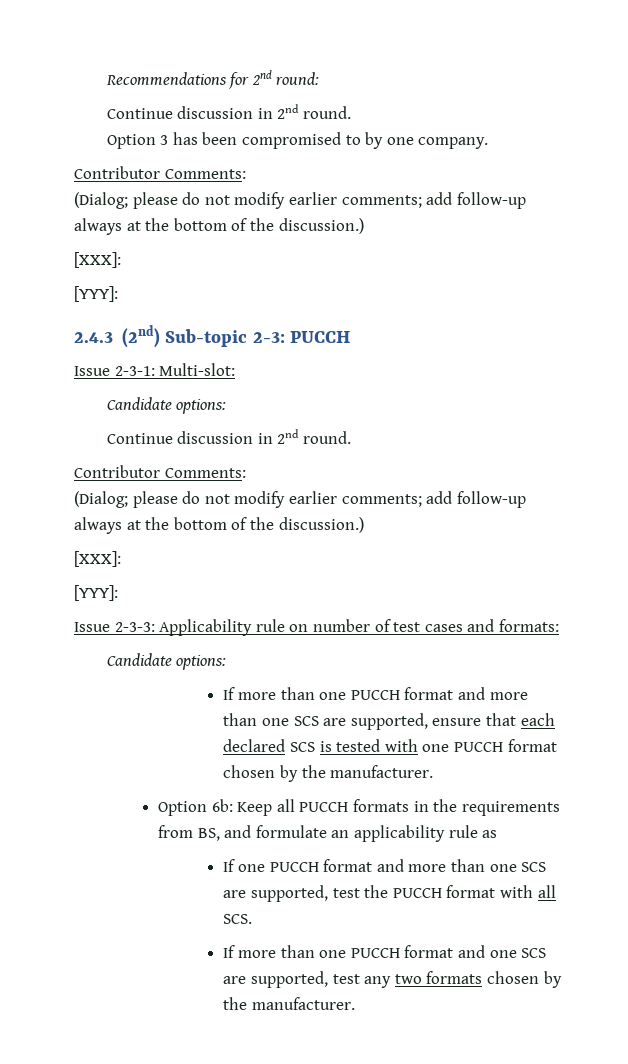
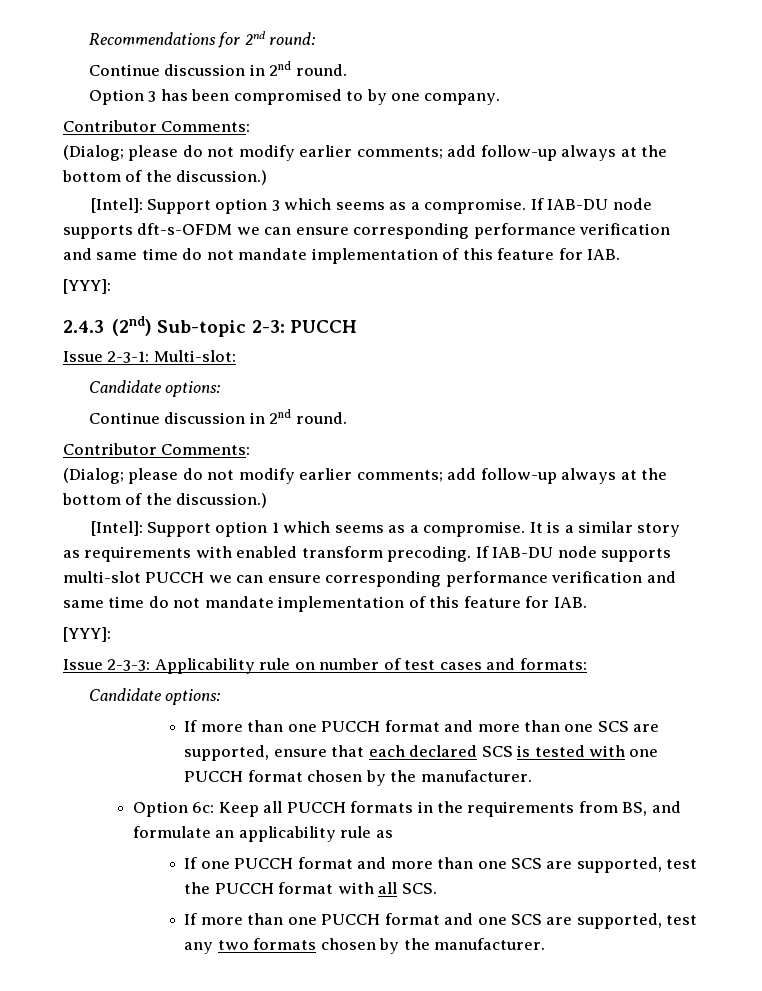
[74,252,121,268] [XXX]: -> [90,198,652,214] [63,223,671,239] [63,248,621,264] [Intel]: Support option 3 which seems as a compromise. If IAB-DU node supports dft-s-OFDM we can ensure corresponding performance verification and same time do not mandate implementation of this feature for IAB.
[74,551,121,567] [XXX]: -> [90,521,681,537] [63,546,672,562] [63,571,676,587] [63,596,587,612] [Intel]: Support option 1 which seems as a compromise. It is a similar story as requirements with enabled transform precoding. If IAB-DU node supports multi-slot PUCCH we can ensure corresponding performance verification and same time do not mandate implementation of this feature for IAB.
[211,799,233,812] 6b: -> [192,802,215,813] 6c:

